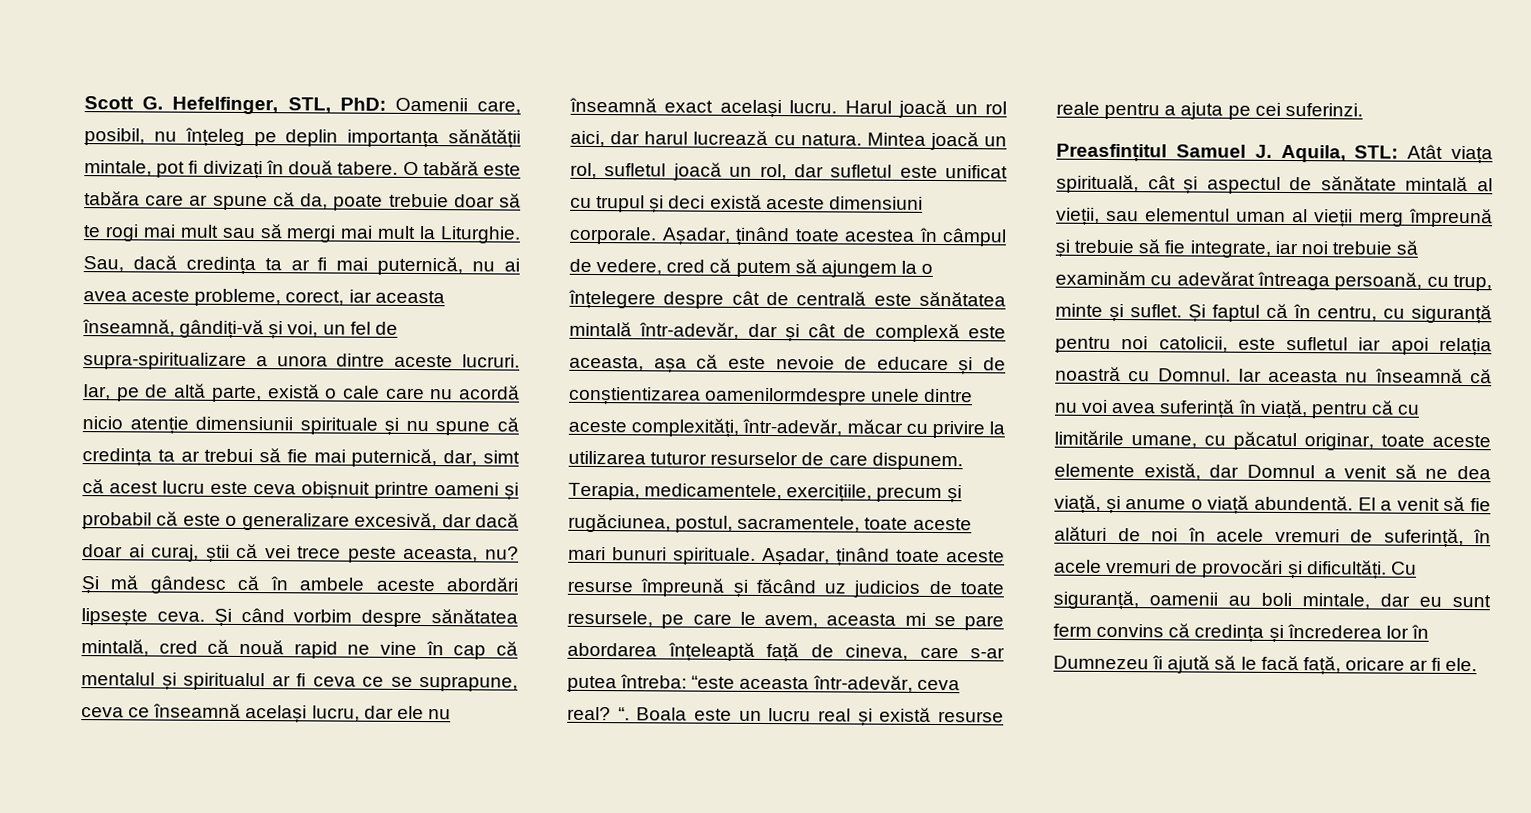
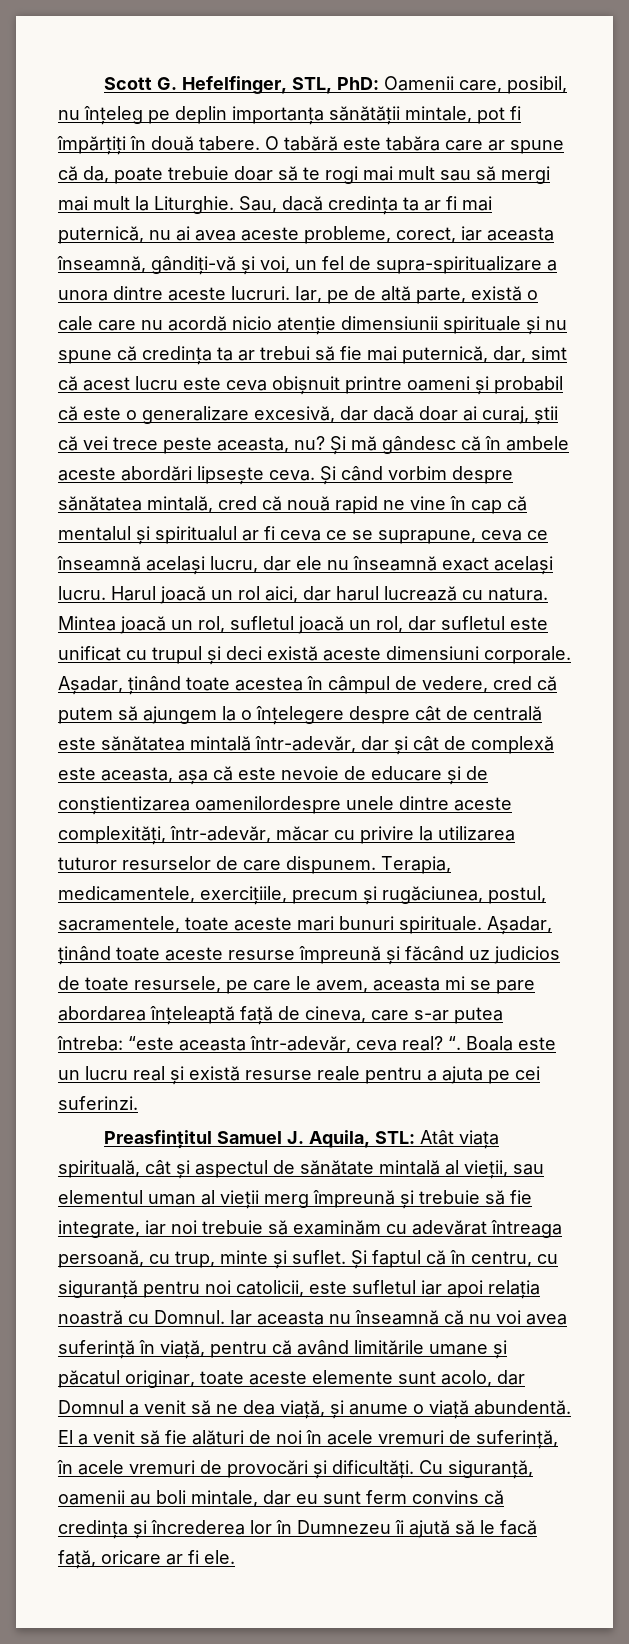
[202,160,263,179] divizați -> [57,136,126,155] împărțiți
[705,387,868,406] oamenilormdespre -> [195,796,341,814] oamenilordespre
[1397,404,1421,415] [1054,430,1226,449] cu limitările umane, cu -> [297,1340,507,1359] având limitările umane și
[1143,463,1201,481] există, -> [398,1370,492,1387] sunt acolo,

